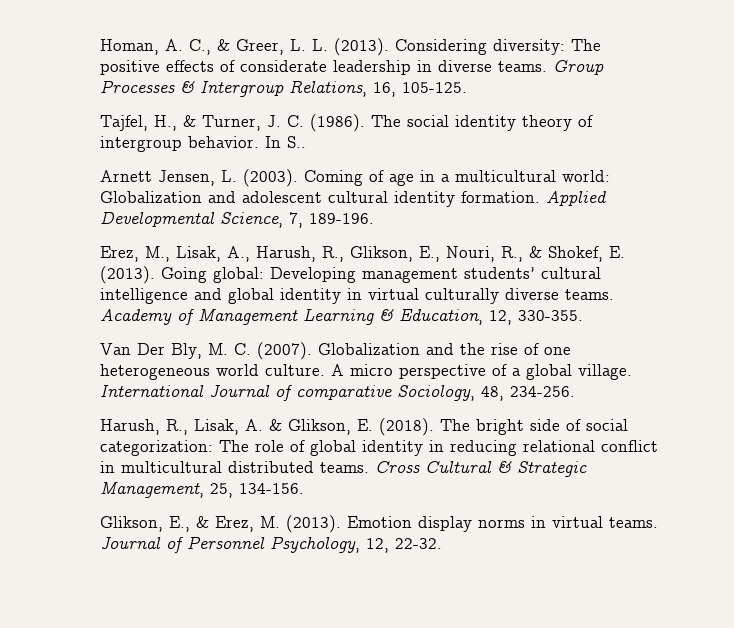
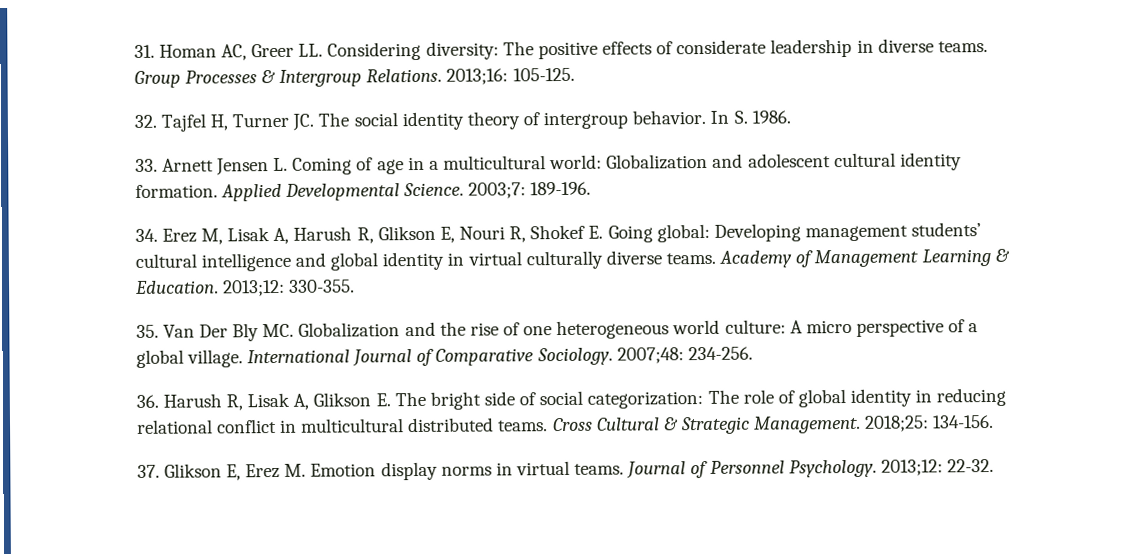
[99,38,389,56] Homan, A. C., & Greer, L. L. (2013). -> [133,43,324,61] 31. Homan AC, Greer LL.
[288,80,396,97] Relations, 16, -> [366,68,509,85] Relations. 2013;16:
[99,114,365,132] Tajfel, H., & Turner, J. C. (1986). -> [133,113,315,132] 32. Tajfel H, Turner JC.
[286,136,306,148] [99,169,298,187] S.. // Arnett Jensen, L. (2003). -> [733,110,791,124] [134,157,289,176] S. 1986. // 33. Arnett Jensen L.
[219,212,303,228] Science, 7, -> [403,182,527,199] Science. 2003;7:
[99,246,625,262] [99,266,155,284] Erez, M., Lisak, A., Harush, R., Glikson, E., Nouri, R., & Shokef, E. (2013). -> [134,224,604,245] 34. Erez M, Lisak A, Harush R, Glikson E, Nouri R, Shokef E.
[398,309,512,325] Education, 12, -> [134,279,285,297] Education. 2013;12:
(583, 315) none -> [135,324,159,338] 35.
[170,342,312,360] Bly, M. C. (2007). -> [232,323,295,342] Bly MC.
[264,364,325,376] culture. -> [724,319,786,334] culture:
[295,385,575,401] [99,418,434,436] comparative Sociology, 48, 234-256. // Harush, R., Lisak, A. & Glikson, E. (2018). -> [435,346,753,366] [135,392,391,411] Comparative Sociology. 2007;48: 234-256. // 36. Harush R, Lisak A, Glikson E.
[99,481,233,498] Management, 25, -> [753,415,930,434] Management. 2018;25:
[99,515,341,533] Glikson, E., & Erez, M. (2013). -> [136,463,307,481] 37. Glikson E, Erez M.
[269,536,389,553] Psychology, 12, -> [788,459,943,478] Psychology. 2013;12:

